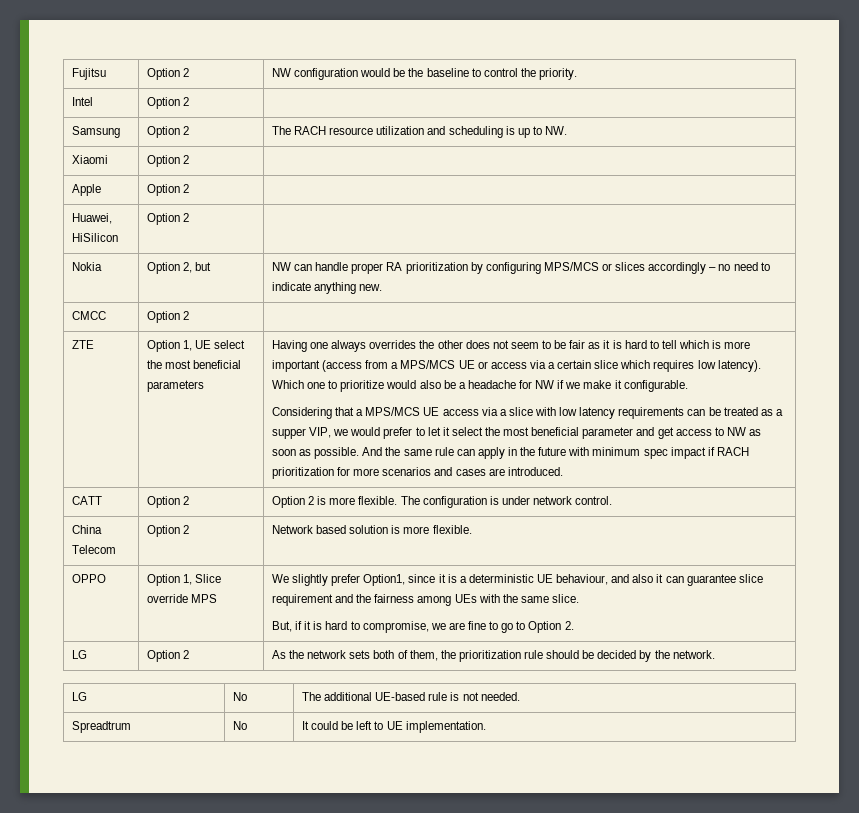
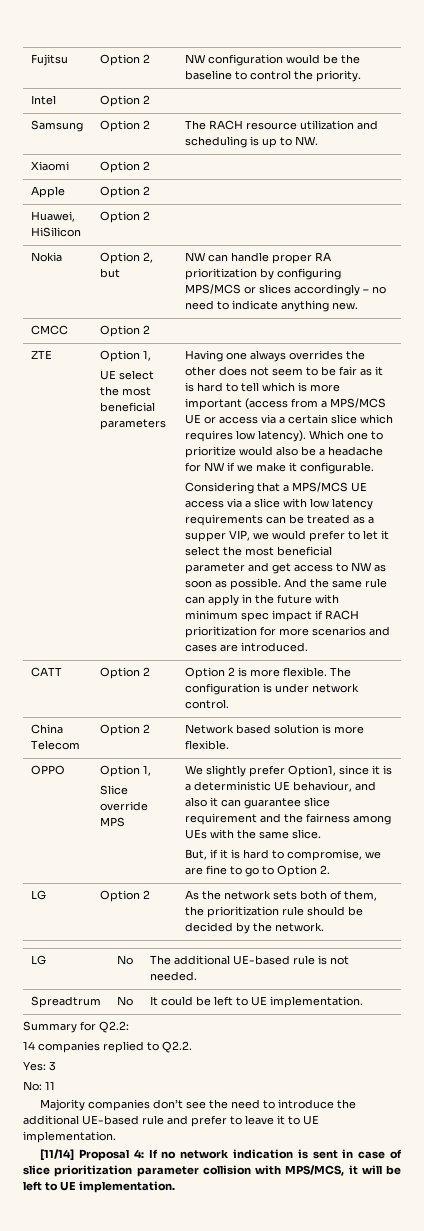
(193, 345) none -> (151, 355) //
(193, 579) none -> (151, 770) //
(486, 727) none -> [23,1021,129,1033] [23,1041,192,1053] [23,1061,56,1071] [23,1081,55,1091] [40,1099,357,1111] [23,1115,319,1127] [23,1131,116,1143] [40,1149,403,1161] [23,1165,401,1177] [23,1181,175,1193] // Summary for Q2.2: // 14 companies replied to Q2.2. // Yes: 3 // No: 11 // Majority companies don’t see the need to introduce the additional UE-based rule and prefer to leave it to UE implementation. // [11/14] Proposal 4: If no network indication is sent in case of slice prioritization parameter collision with MPS/MCS, it will be left to UE implementation.

